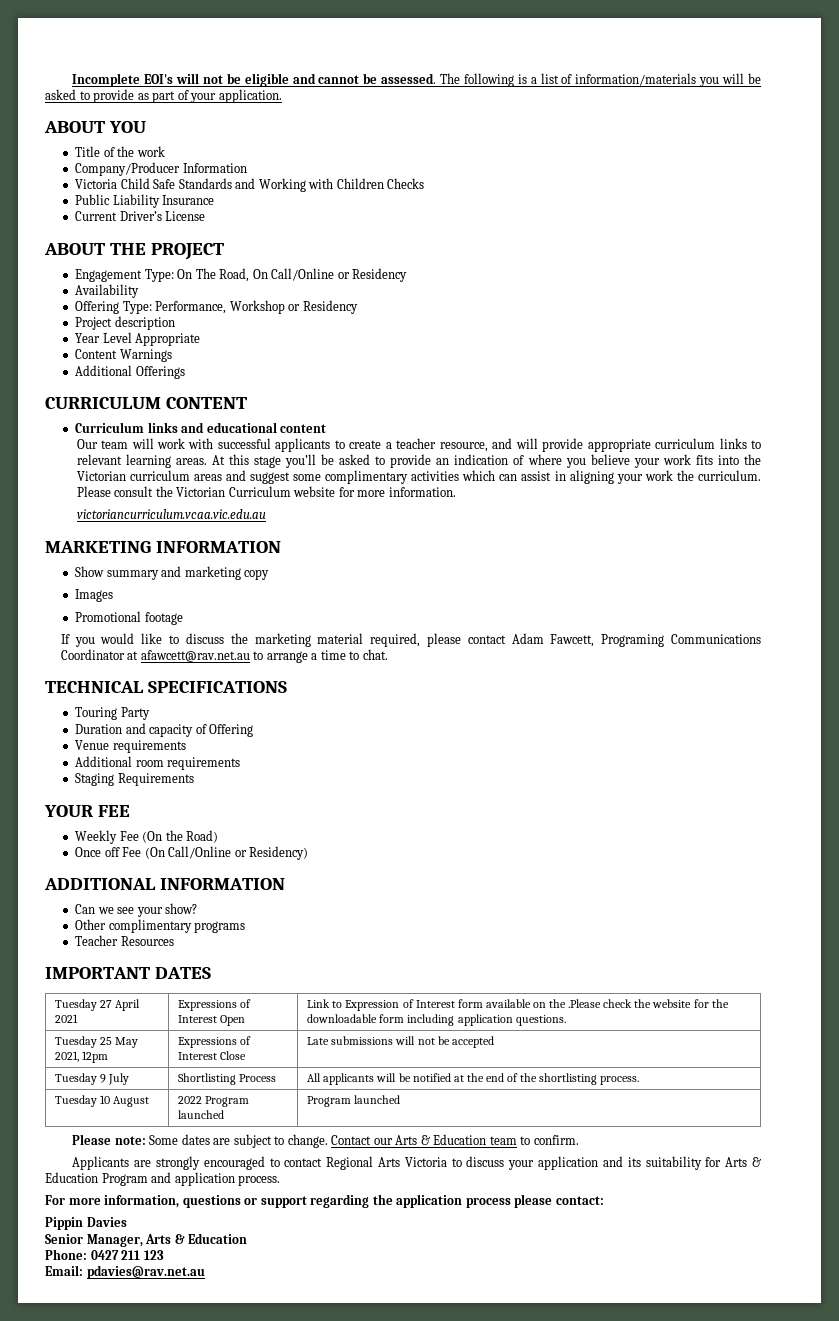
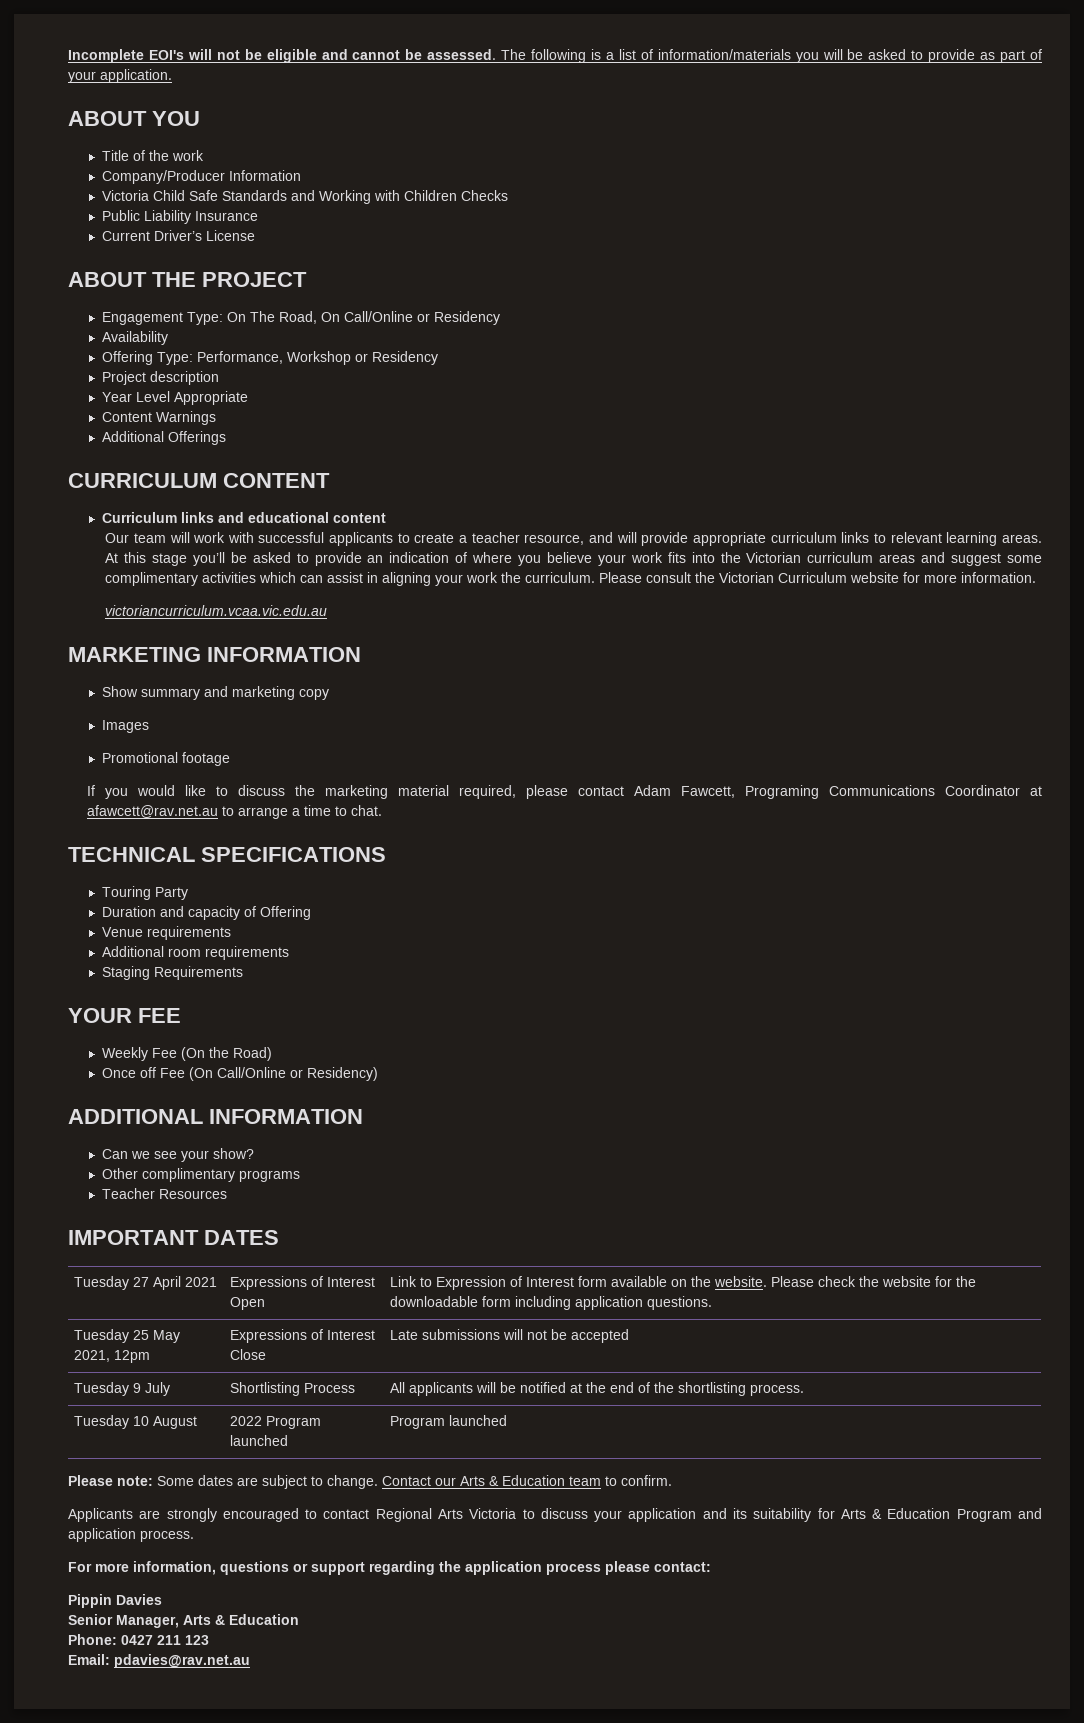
[568,999,602,1008] .Please -> [713,1276,814,1287] website. Please

